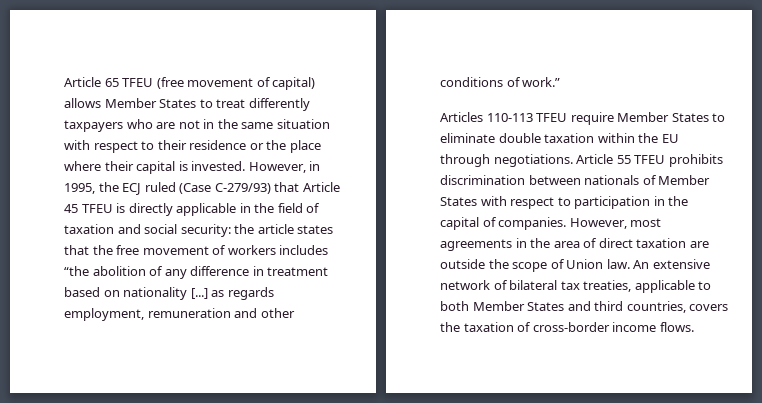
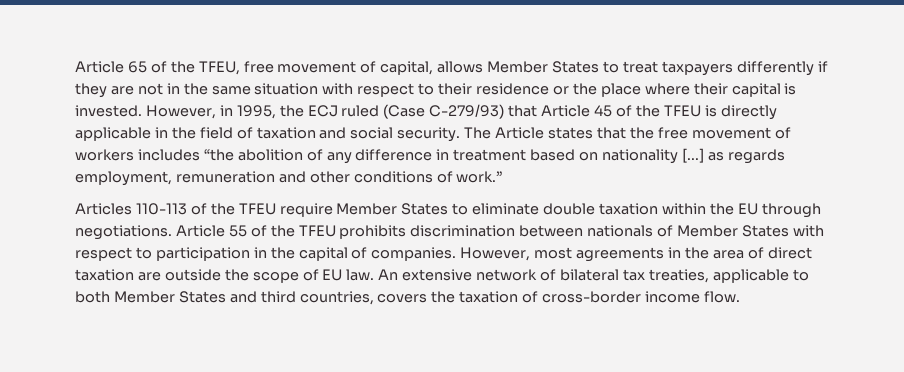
[122,77,316,90] TFEU (free movement of capital) -> [150,61,434,75] of the TFEU, free movement of capital,
[248,98,310,111] [64,119,153,132] differently taxpayers who -> [661,61,828,76] [75,83,107,98] taxpayers differently if they
(78, 208) none -> [615,105,660,117] of the
[180,224,294,237] security: the article -> [397,127,545,142] security. The Article
(533, 117) none -> [190,203,235,215] of the
(631, 159) none -> [250,225,295,237] of the
[566,259,604,269] Union -> [322,269,343,281] EU
[659,322,694,332] flows. -> [703,291,740,303] flow.

